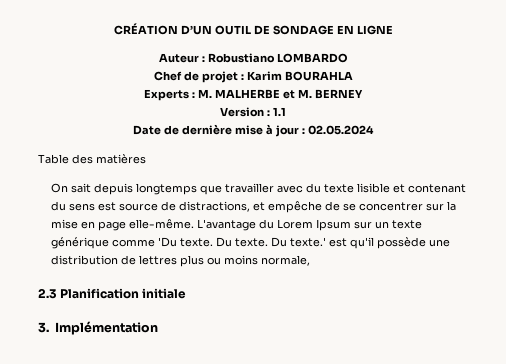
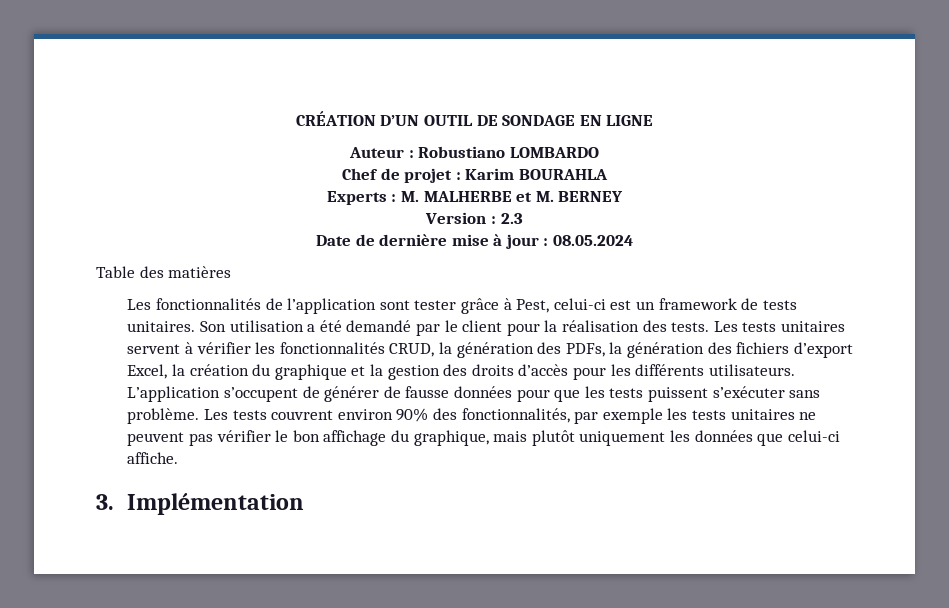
[273,107,286,116] 1.1 -> [500,213,523,224] 2.3
[308,125,374,135] 02.05.2024 -> [553,235,634,246] 08.05.2024
[50,183,466,195] [50,201,456,213] [50,219,422,231] [50,237,450,249] [50,255,310,267] [38,288,187,299] On sait depuis longtemps que travailler avec du texte lisible et contenant du sens est source de distractions, et empêche de se concentrer sur la mise en page elle-même. L'avantage du Lorem Ipsum sur un texte générique comme 'Du texte. Du texte. Du texte.' est qu'il possède une distribution de lettres plus ou moins normale, // 2.3 Planification initiale -> [127,298,797,314] [127,320,845,336] [127,342,853,358] [127,364,795,380] [127,386,821,402] [127,408,817,424] [127,430,840,446] [127,452,179,464] Les fonctionnalités de l’application sont tester grâce à Pest, celui-ci est un framework de tests unitaires. Son utilisation a été demandé par le client pour la réalisation des tests. Les tests unitaires servent à vérifier les fonctionnalités CRUD, la génération des PDFs, la génération des fichiers d’export Excel, la création du graphique et la gestion des droits d’accès pour les différents utilisateurs. L’application s’occupent de générer de fausse données pour que les tests puissent s’exécuter sans problème. Les tests couvrent environ 90% des fonctionnalités, par exemple les tests unitaires ne peuvent pas vérifier le bon affichage du graphique, mais plutôt uniquement les données que celui-ci affiche.

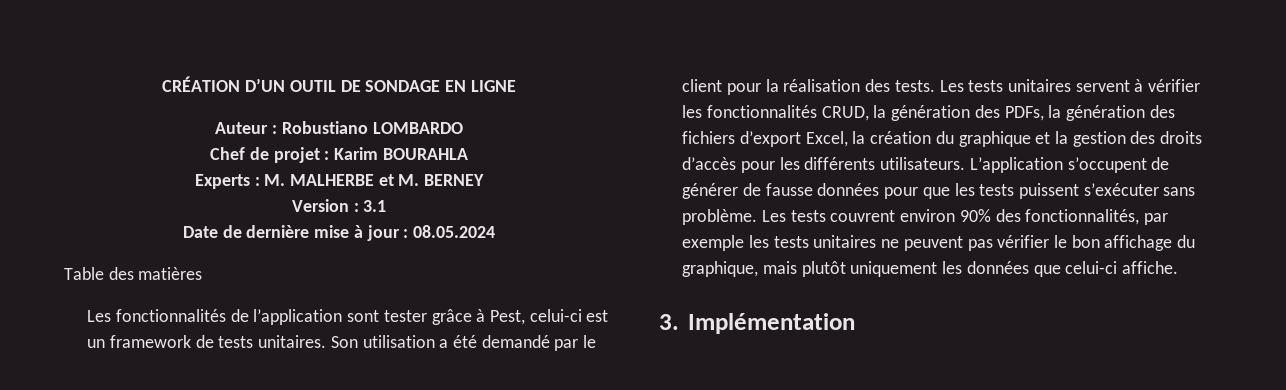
[500,213,523,224] 2.3 -> [363,200,387,212] 3.1

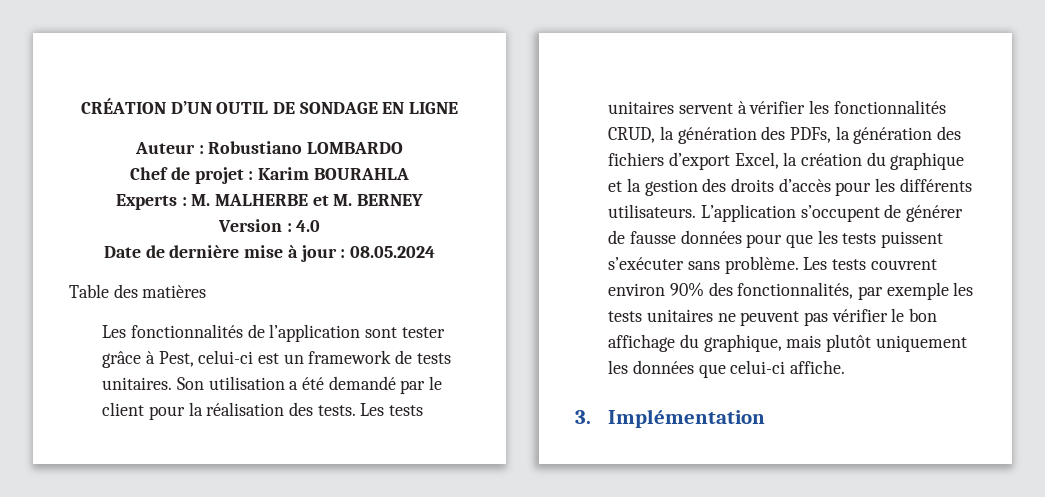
[363,200,387,212] 3.1 -> [296,220,321,232] 4.0

